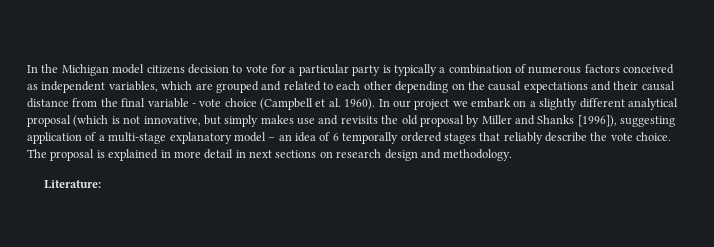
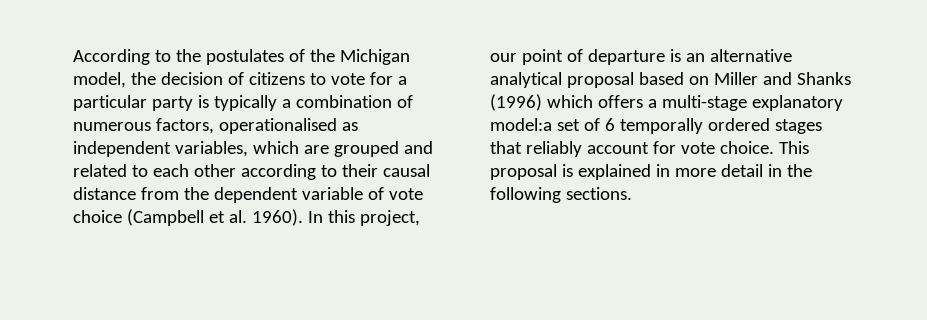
[27,64,229,76] In the Michigan model citizens decision -> [73,49,410,65] [73,72,305,88] According to the postulates of the Michigan model, the decision of citizens
[584,64,675,74] factors conceived -> [155,118,337,134] factors, operationalised
[395,81,611,93] depending on the causal expectations and -> [240,164,337,180] according to
[121,98,196,108] final variable - -> [213,187,384,203] dependent variable of
[392,98,678,110] [27,115,676,127] [27,132,316,144] our project we embark on a slightly different analytical proposal (which is not innovative, but simply makes use and revisits the old proposal by Miller and Shanks [1996]), suggesting application of a multi-stage explanatory model – an idea -> [327,210,420,226] [490,49,792,65] [490,72,851,88] [490,94,843,111] [490,118,580,131] this project, our point of departure is an alternative analytical proposal based on Miller and Shanks (1996) which offers a multi-stage explanatory model:a set
[545,132,608,142] describe the -> [586,141,676,154] account for
[27,149,47,158] The -> [778,141,809,154] This
[249,149,513,161] [44,180,102,189] next sections on research design and methodology. // Literature: -> [786,164,812,177] [490,187,632,203] the following sections.

